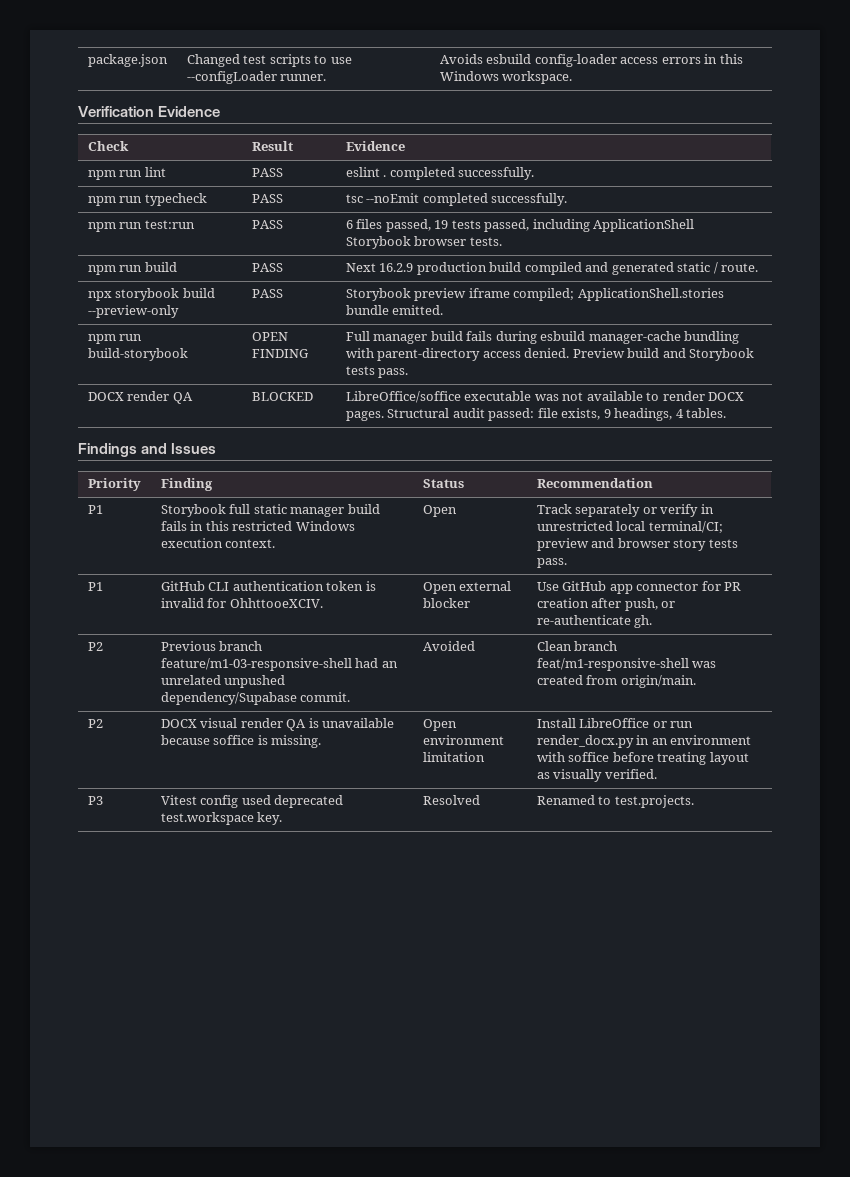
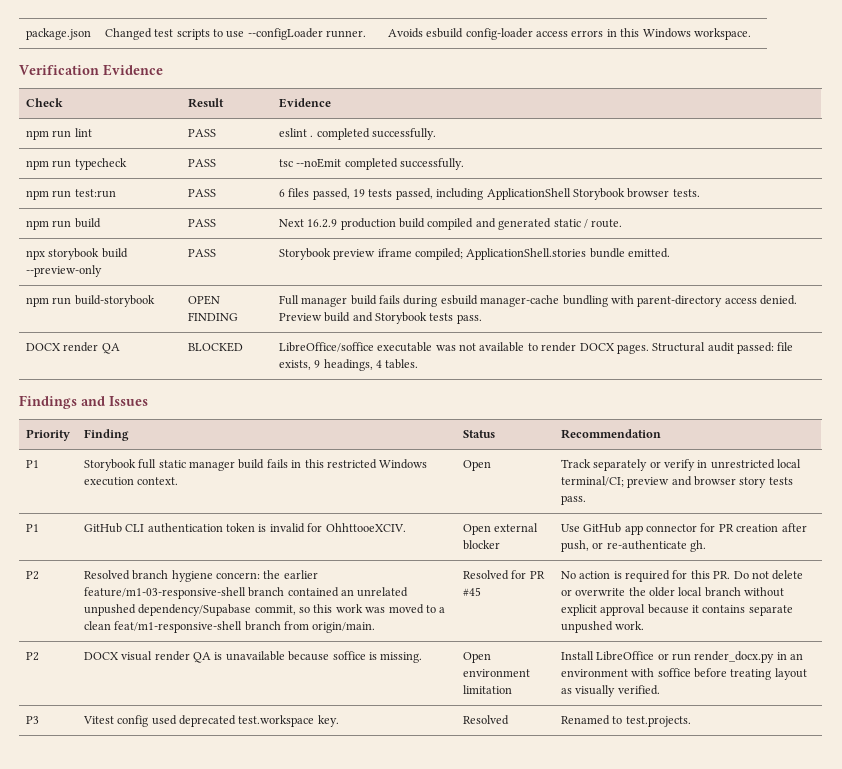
[160,641,263,651] [160,658,398,671] [160,675,286,688] [160,692,351,705] [422,641,475,651] [536,641,618,651] [536,658,717,671] [536,675,696,688] Previous branch feature/m1-03-responsive-shell had an unrelated unpushed dependency/Supabase commit. | Avoided | Clean branch feat/m1-responsive-shell was created from origin/main. -> [83,570,318,582] [83,587,409,599] [83,604,446,616] [83,621,376,633] [462,570,545,580] [462,587,481,596] [560,570,804,582] [560,587,785,597] [560,604,793,616] [560,621,645,633] Resolved branch hygiene concern: the earlier feature/m1-03-responsive-shell branch contained an unrelated unpushed dependency/Supabase commit, so this work was moved to a clean feat/m1-responsive-shell branch from origin/main. | Resolved for PR #45 | No action is required for this PR. Do not delete or overwrite the older local branch without explicit approval because it contains separate unpushed work.

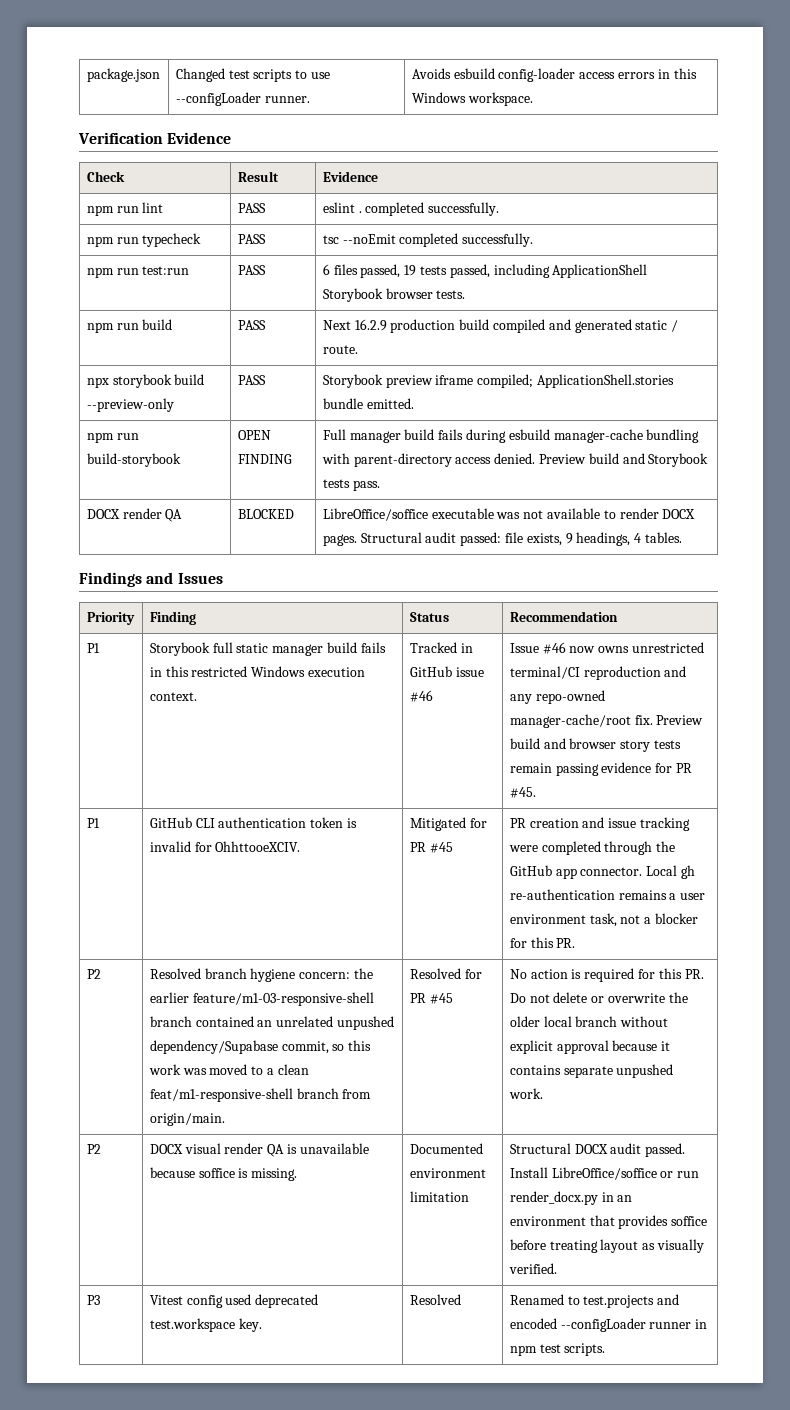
[462,460,491,471] [560,459,802,471] [560,476,793,488] [560,495,586,505] Open | Track separately or verify in unrestricted local terminal/CI; preview and browser story tests pass. -> [409,642,473,653] [409,666,484,677] [409,690,433,702] [509,642,705,654] [509,666,687,680] [509,690,605,704] [509,714,704,728] [509,738,682,752] [509,762,693,776] [509,787,536,798] Tracked in GitHub issue #46 | Issue #46 now owns unrestricted terminal/CI reproduction and any repo-owned manager-cache/root fix. Preview build and browser story tests remain passing evidence for PR #45.
[462,523,539,535] [462,540,500,550] [560,523,807,535] [560,540,707,552] Open external blocker | Use GitHub app connector for PR creation after push, or re-authenticate gh. -> [409,817,487,831] [409,842,453,853] [509,817,691,831] [508,841,676,855] [509,865,696,879] [509,889,706,900] [509,913,699,927] [509,937,576,948] Mitigated for PR #45 | PR creation and issue tracking were completed through the GitHub app connector. Local gh re-authentication remains a user environment task, not a blocker for this PR.
[462,652,491,663] Open -> [409,1143,483,1154] Documented
[560,651,655,661] Install LibreOffice -> [509,1143,686,1157] [509,1167,657,1180] Structural DOCX audit passed. Install LibreOffice/soffice
[631,668,655,677] with -> [589,1215,669,1229] that provides
[625,716,691,727] test.projects. -> [583,1294,680,1308] [509,1318,708,1332] [509,1343,606,1356] test.projects and encoded --configLoader runner in npm test scripts.

